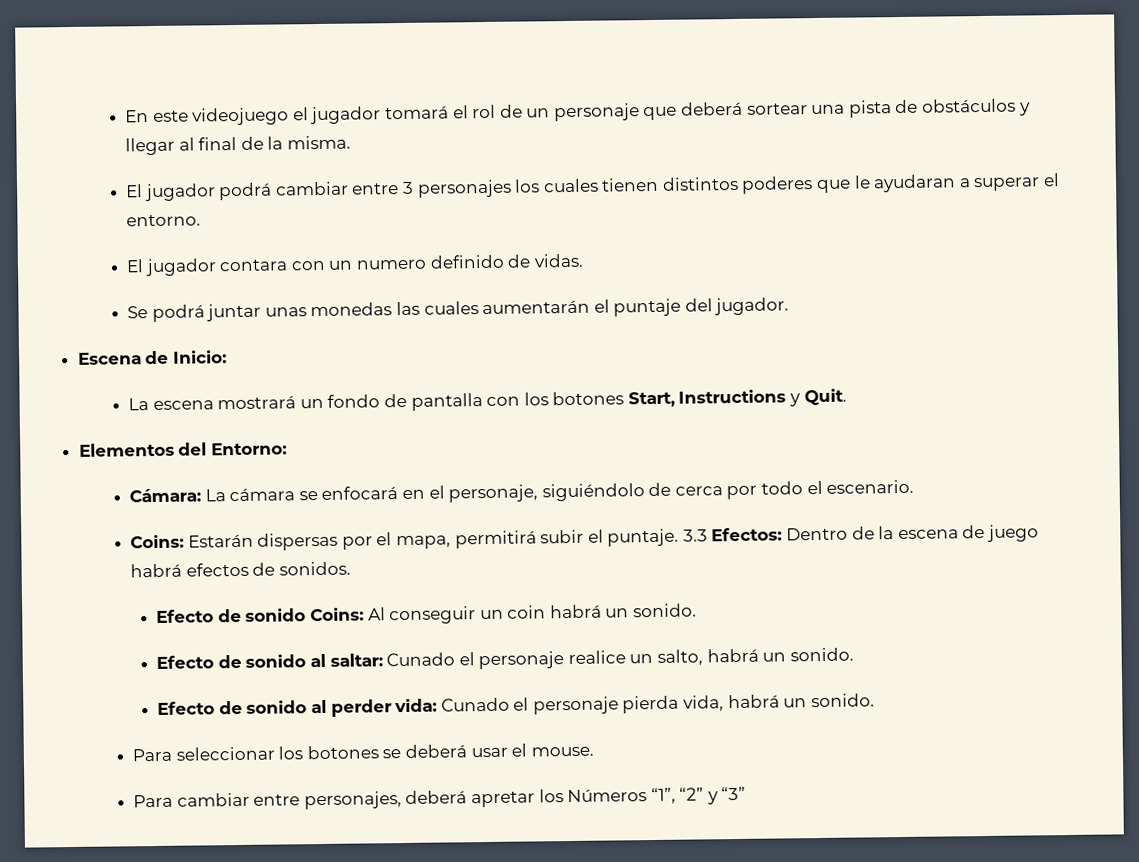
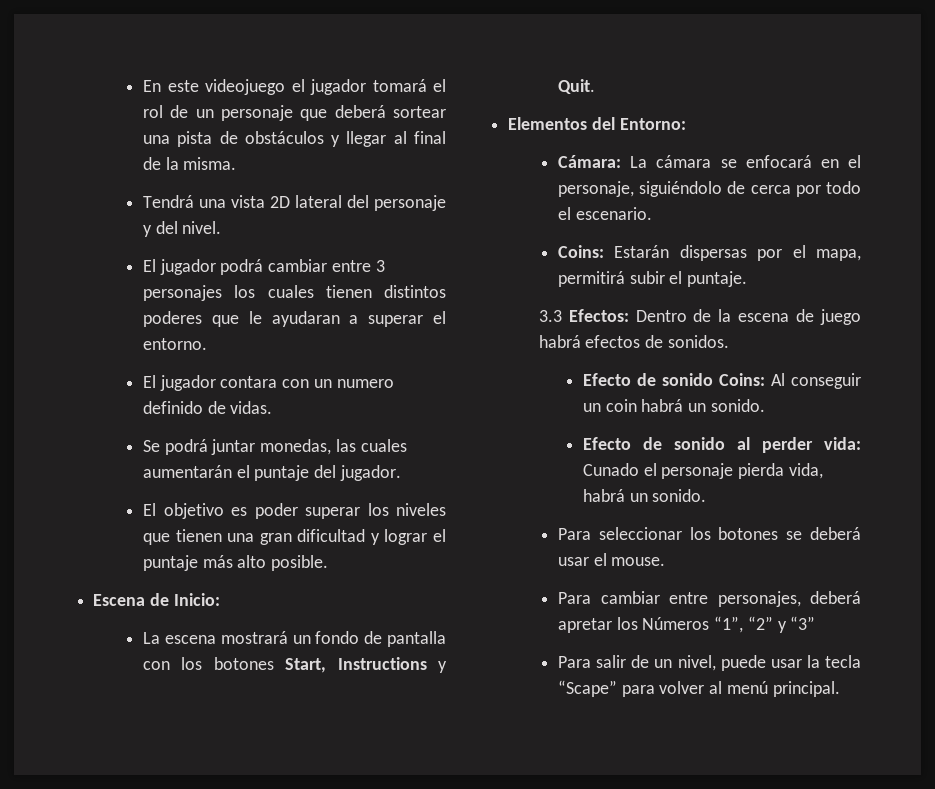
(351, 142) none -> [143,195,446,211] [143,221,222,237] // Tendrá una vista 2D lateral del personaje y del nivel.
[264,302,393,317] unas monedas -> [260,439,332,455] monedas,
(790, 306) none -> [143,503,446,519] [143,529,446,545] [143,555,329,571] // El objetivo es poder superar los niveles que tienen una gran dificultad y lograr el puntaje más alto posible.
(680, 537) none -> (748, 279) //
[156,647,854,670] // Efecto de sonido al saltar: Cunado el personaje realice un salto, habrá un sonido. -> (765, 405) none
(747, 793) none -> [558,655,861,671] [558,680,840,697] // Para salir de un nivel, puede usar la tecla “Scape” para volver al menú principal.

